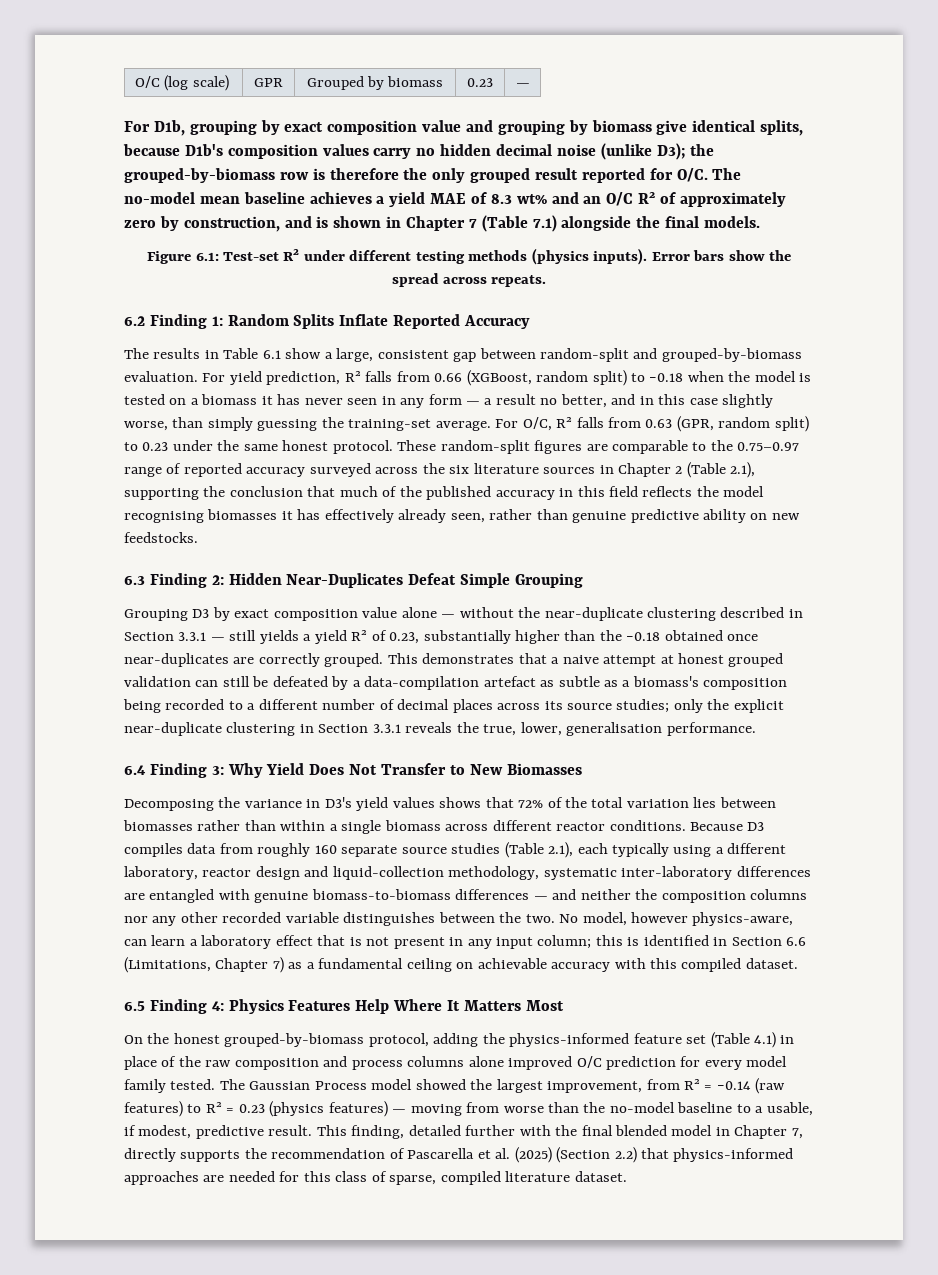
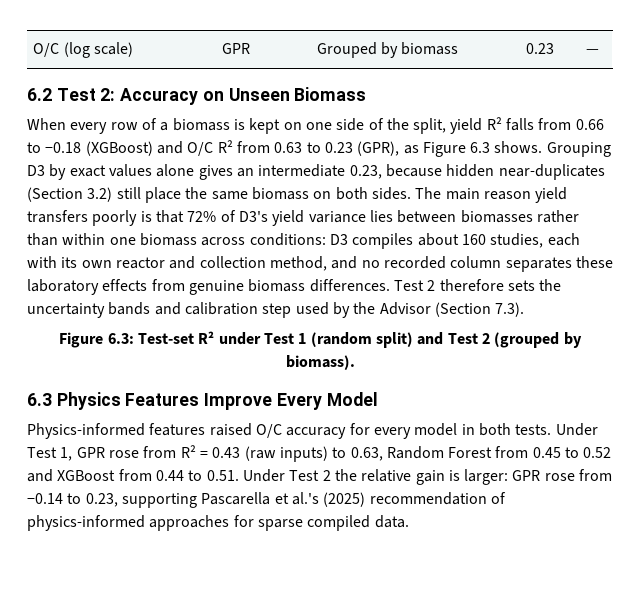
[124,120,804,136] [123,143,715,160] [124,168,742,183] [124,192,786,207] [124,215,761,232] [147,248,791,265] [391,273,547,287] [124,314,531,329] [124,348,802,362] [124,370,812,386] [124,394,774,408] [124,416,809,432] [124,440,800,454] [124,462,756,478] [124,486,765,500] [124,509,800,523] [124,532,198,543] [124,573,584,588] [124,607,803,621] [124,630,759,644] [124,653,784,667] [124,676,788,690] [123,699,784,713] [124,722,756,736] [124,763,582,778] [124,797,689,811] For D1b, grouping by exact composition value and grouping by biomass give identical splits, because D1b's composition values carry no hidden decimal noise (unlike D3); the grouped-by-biomass row is therefore the only grouped result reported for O/C. The no-model mean baseline achieves a yield MAE of 8.3 wt% and an O/C R² of approximately zero by construction, and is shown in Chapter 7 (Table 7.1) alongside the final models. // Figure 6.1: Test-set R² under different testing methods (physics inputs). Error bars show the spread across repeats. // 6.2 Finding 1: Random Splits Inflate Reported Accuracy // The results in Table 6.1 show a large, consistent gap between random-split and grouped-by-biomass evaluation. For yield prediction, R² falls from 0.66 (XGBoost, random split) to −0.18 when the model is tested on a biomass it has never seen in any form — a result no better, and in this case slightly worse, than simply guessing the training-set average. For O/C, R² falls from 0.63 (GPR, random split) to 0.23 under the same honest protocol. These random-split figures are comparable to the 0.75–0.97 range of reported accuracy surveyed across the six literature sources in Chapter 2 (Table 2.1), supporting the conclusion that much of the published accuracy in this field reflects the model recognising biomasses it has effectively already seen, rather than genuine predictive ability on new feedstocks. // 6.3 Finding 2: Hidden Near-Duplicates Defeat Simple Grouping // Grouping D3 by exact composition value alone — without the near-duplicate clustering described in Section 3.3.1 — still yields a yield R² of 0.23, substantially higher than the −0.18 obtained once near-duplicates are correctly grouped. This demonstrates that a naive attempt at honest grouped validation can still be defeated by a data-compilation artefact as subtle as a biomass's composition being recorded to a different number of decimal places across its source studies; only the explicit near-duplicate clustering in Section 3.3.1 reveals the true, lower, generalisation performance. // 6.4 Finding 3: Why Yield Does Not Transfer to New Biomasses // Decomposing the variance in D3's yield values shows that 72% of the total variation -> [27,87,367,105] [27,117,604,134] [27,140,611,157] [27,164,605,180] [27,187,568,203] [27,210,366,226] 6.2 Test 2: Accuracy on Unseen Biomass // When every row of a biomass is kept on one side of the split, yield R² falls from 0.66 to −0.18 (XGBoost) and O/C R² from 0.63 to 0.23 (GPR), as Figure 6.3 shows. Grouping D3 by exact values alone gives an intermediate 0.23, because hidden near-duplicates (Section 3.2) still place the same biomass on both sides. The main reason yield transfers poorly is that 72% of D3's yield variance
[329,820,765,834] [124,842,787,858] [124,866,811,880] [124,889,808,903] [124,912,794,926] [124,935,807,949] [124,957,798,973] [124,999,564,1014] [124,1032,795,1048] [124,1056,788,1070] [124,1078,786,1094] [124,1101,813,1117] [124,1125,803,1139] [124,1147,794,1163] [124,1171,627,1185] a single biomass across different reactor conditions. Because D3 compiles data from roughly 160 separate source studies (Table 2.1), each typically using a different laboratory, reactor design and liquid-collection methodology, systematic inter-laboratory differences are entangled with genuine biomass-to-biomass differences — and neither the composition columns nor any other recorded variable distinguishes between the two. No model, however physics-aware, can learn a laboratory effect that is not present in any input column; this is identified in Section 6.6 (Limitations, Chapter 7) as a fundamental ceiling on achievable accuracy with this compiled dataset. // 6.5 Finding 4: Physics Features Help Where It Matters Most // On the honest grouped-by-biomass protocol, adding the physics-informed feature set (Table 4.1) in place of the raw composition and process columns alone improved O/C prediction for every model family tested. The Gaussian Process model showed the largest improvement, from R² = −0.14 (raw features) to R² = 0.23 (physics features) — moving from worse than the no-model baseline to a usable, if modest, predictive result. This finding, detailed further with the final blended model in Chapter 7, directly supports the recommendation of Pascarella et al. (2025) (Section 2.2) that physics-informed approaches are needed for this class of sparse, compiled literature dataset. -> [109,233,580,249] [27,256,613,272] [27,279,562,295] [27,302,525,318] [59,331,582,348] [285,355,355,370] [27,392,378,410] [27,423,598,439] [27,445,612,462] [27,469,613,485] [27,492,506,508] [27,515,409,531] one biomass across conditions: D3 compiles about 160 studies, each with its own reactor and collection method, and no recorded column separates these laboratory effects from genuine biomass differences. Test 2 therefore sets the uncertainty bands and calibration step used by the Advisor (Section 7.3). // Figure 6.3: Test-set R² under Test 1 (random split) and Test 2 (grouped by biomass). // 6.3 Physics Features Improve Every Model // Physics-informed features raised O/C accuracy for every model in both tests. Under Test 1, GPR rose from R² = 0.43 (raw inputs) to 0.63, Random Forest from 0.45 to 0.52 and XGBoost from 0.44 to 0.51. Under Test 2 the relative gain is larger: GPR rose from −0.14 to 0.23, supporting Pascarella et al.'s (2025) recommendation of physics-informed approaches for sparse compiled data.

